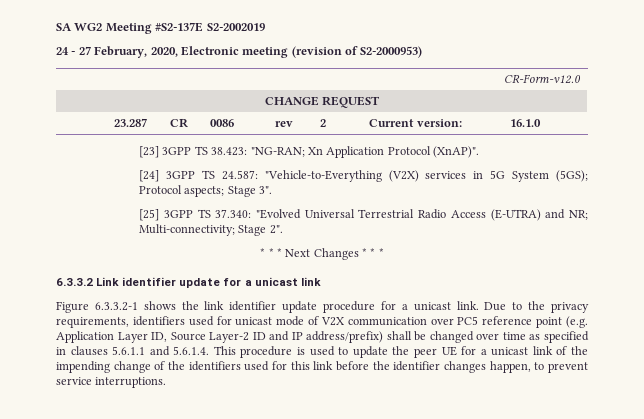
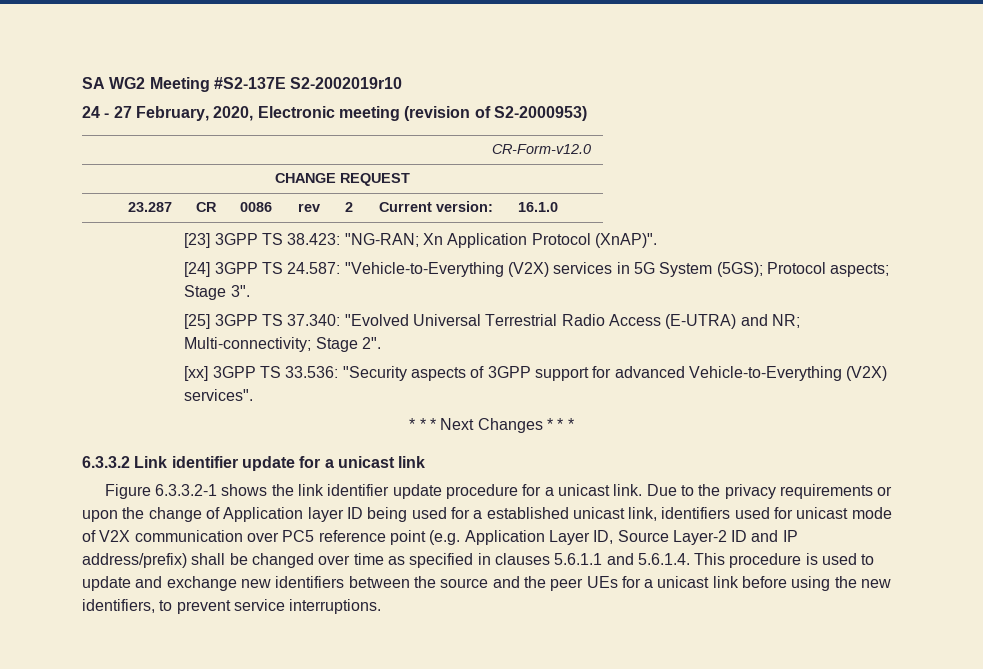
[206,23,265,31] S2-2002019 -> [290,77,403,89] S2-2002019r10
(283, 229) none -> [184,366,888,381] [184,389,254,401] // [xx] 3GPP TS 33.536: "Security aspects of 3GPP support for advanced Vehicle-to-Everything (V2X) services".
[56,317,129,328] requirements, -> [779,484,893,499] [82,507,658,522] requirements or upon the change of Application layer ID being used for a established unicast link,
(388, 352) none -> [135,576,520,591] and exchange new identifiers between the source and
[441,346,588,356] [56,361,531,373] UE for a unicast link of the impending change of the identifiers used for this link before the identifier changes happen, -> [586,576,892,591] [82,599,155,613] UEs for a unicast link before using the new identifiers,

